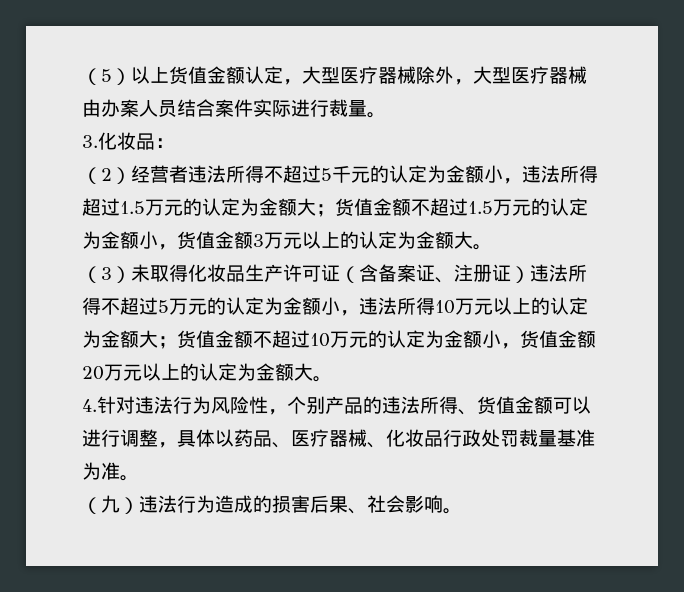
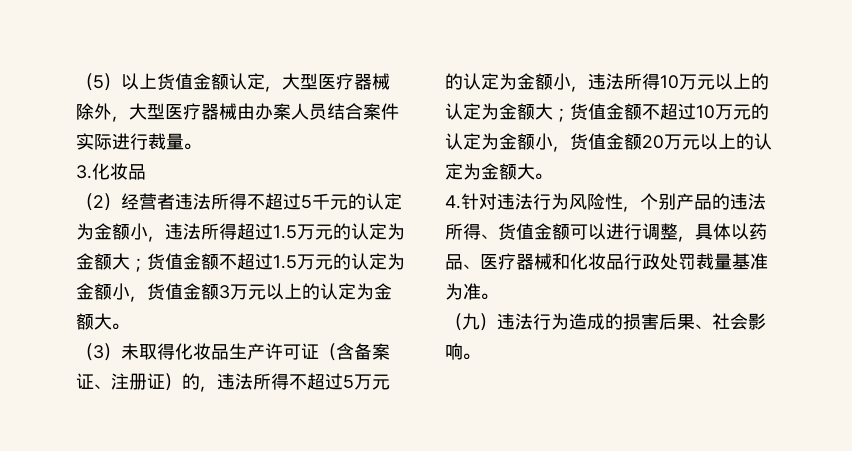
[155,138,174,148] ： -> (146, 172) none
(530, 274) none -> [182,373,217,392] 的，
[367,442,386,448] 、 -> [552,253,570,270] 和

